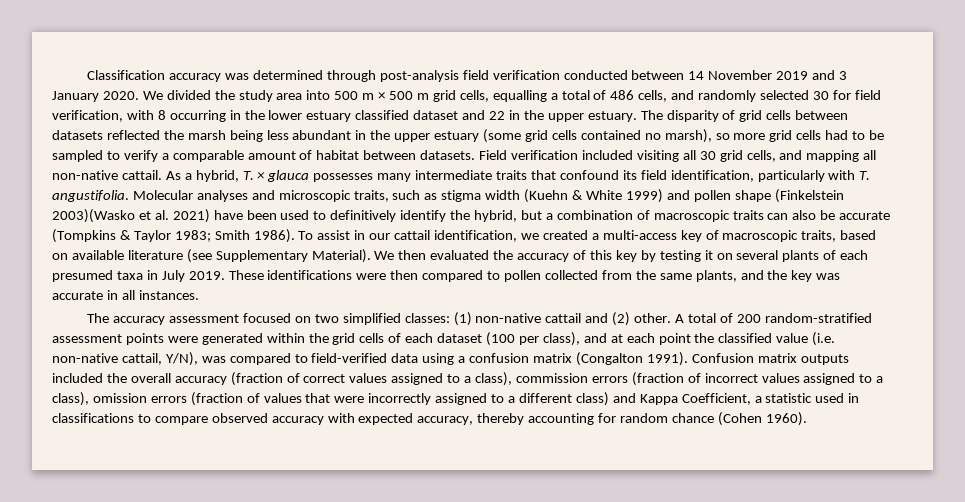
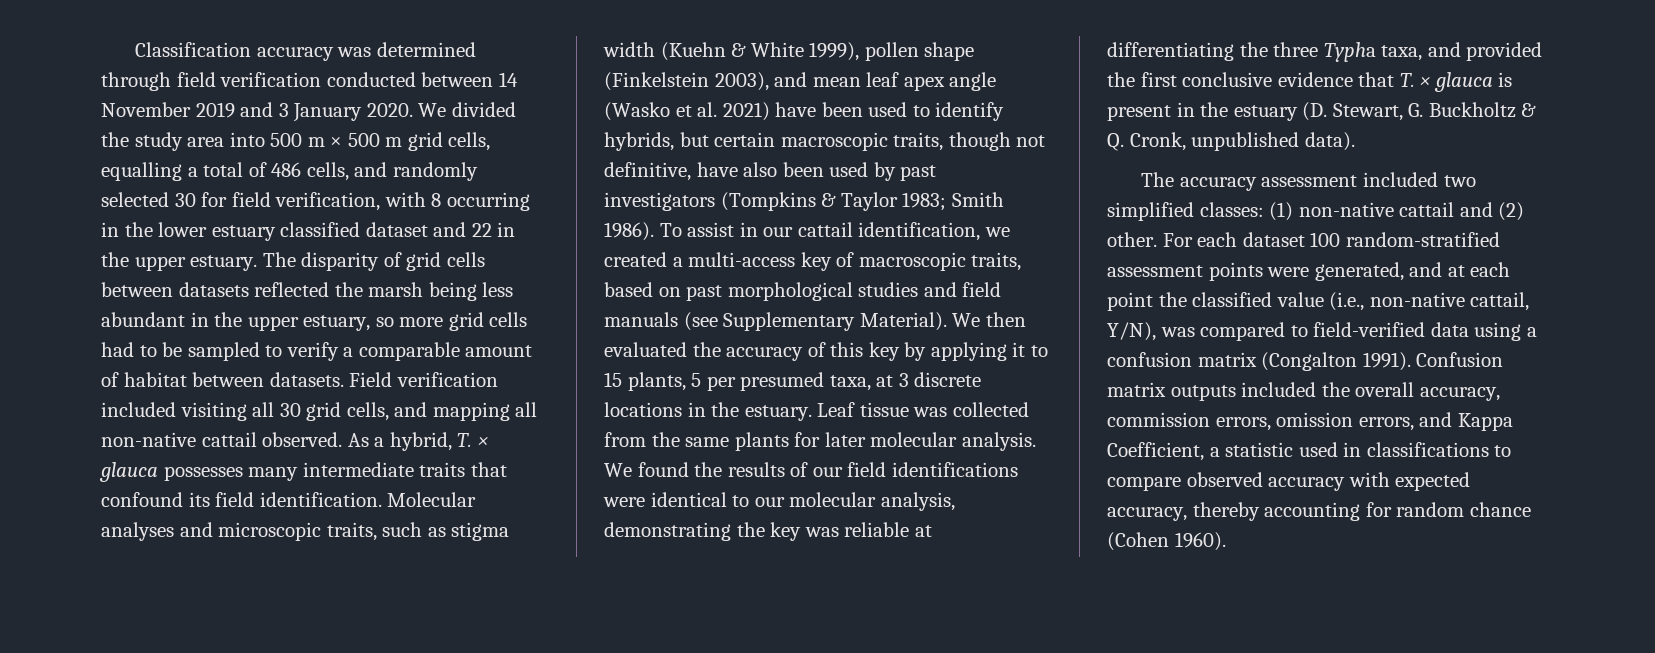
[379,70,459,82] post-analysis -> (171, 81) none
[434,129,712,143] estuary (some grid cells contained no marsh), -> [303,315,371,331] estuary,
[121,170,162,180] cattail. -> [201,432,343,447] cattail observed.
[670,170,871,182] [52,190,129,202] identification, particularly with T. angustifolia. -> [259,492,382,507] identification.
[625,189,690,203] 1999) and -> [809,42,860,61] 1999),
[52,209,135,223] 2003)(Wasko -> [714,72,997,91] [604,102,670,121] 2003), and mean leaf apex angle (Wasko
[330,210,891,222] definitively identify the hybrid, but a combination of macroscopic traits can also be accurate -> [935,102,1005,121] [604,132,1046,151] [604,162,937,181] [604,192,715,211] identify hybrids, but certain macroscopic traits, though not definitive, have also been used by past investigators
[71,250,183,260] available literature -> [686,282,1002,301] [604,312,678,327] past morphological studies and field manuals
[659,250,869,262] [52,270,841,282] [52,290,199,300] testing it on several plants of each presumed taxa in July 2019. These identifications were then compared to pollen collected from the same plants, and the key was accurate in all instances. -> [930,342,1048,361] [604,372,982,391] [604,402,1029,421] [604,432,1036,451] [604,462,1018,477] [603,492,955,511] [604,522,932,541] [1107,42,1543,62] [1107,72,1513,92] [1107,102,1537,121] [1107,132,1355,151] applying it to 15 plants, 5 per presumed taxa, at 3 discrete locations in the estuary. Leaf tissue was collected from the same plants for later molecular analysis. We found the results of our field identifications were identical to our molecular analysis, demonstrating the key was reliable at differentiating the three Typha taxa, and provided the first conclusive evidence that T. × glauca is present in the estuary (D. Stewart, G. Buckholtz & Q. Cronk, unpublished data).
[242,313,311,323] focused on -> [1362,172,1438,187] included
[675,313,872,323] [52,332,580,346] A total of 200 random-stratified assessment points were generated within the grid cells of each dataset (100 per class), -> [1162,232,1500,247] [1107,262,1404,281] For each dataset 100 random-stratified assessment points were generated,
[812,332,836,346] (i.e. -> [1329,292,1365,311] (i.e.,
[174,372,884,386] [52,392,609,406] accuracy (fraction of correct values assigned to a class), commission errors (fraction of incorrect values assigned to a class), omission errors (fraction of values that were incorrectly assigned to a different class) -> [1419,387,1500,401] [1107,412,1414,431] accuracy, commission errors, omission errors,

